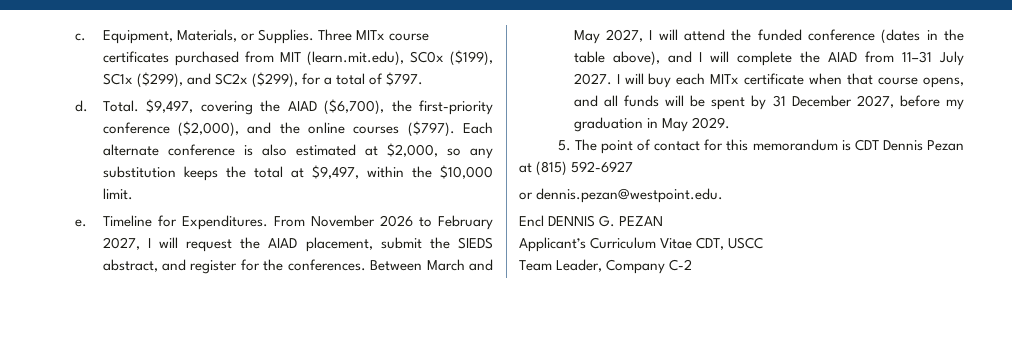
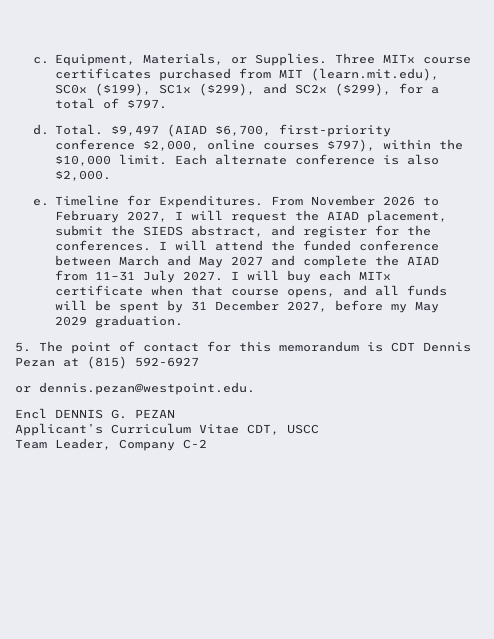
[146,99,493,115] [102,121,455,137] $9,497, covering the AIAD ($6,700), the first-priority conference ($2,000), and the online courses ($797). -> [111,124,392,137] [55,139,464,152] [55,154,168,166] $9,497 (AIAD $6,700, first-priority conference $2,000, online courses $797), within the $10,000 limit.
[295,143,494,159] [102,165,494,181] [102,188,133,200] estimated at $2,000, so any substitution keeps the total at $9,497, within the $10,000 limit. -> [55,170,112,181] $2,000.
[370,259,494,271] [573,29,643,44] Between March and May 2027, -> (152, 245) none
[881,29,964,44] [573,51,730,66] (dates in the table above), and I will -> [55,255,296,268] between March and May 2027 and
[573,117,730,132] graduation in May 2029. -> [415,301,440,313] [55,315,184,328] May 2029 graduation.

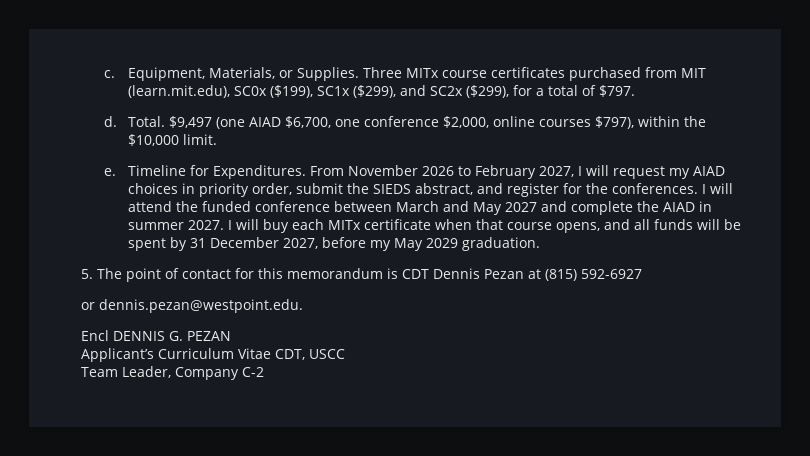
[167,124,392,137] (AIAD $6,700, first-priority -> [215,116,360,129] (one AIAD $6,700, one
[175,154,440,165] [55,170,112,181] Each alternate conference is also $2,000. -> (217, 139) none
[295,210,448,223] the AIAD placement, -> [668,166,725,179] [127,183,292,197] my AIAD choices in priority order,
[55,270,176,283] from 11–31 July -> [698,201,712,212] [127,222,184,230] in summer

